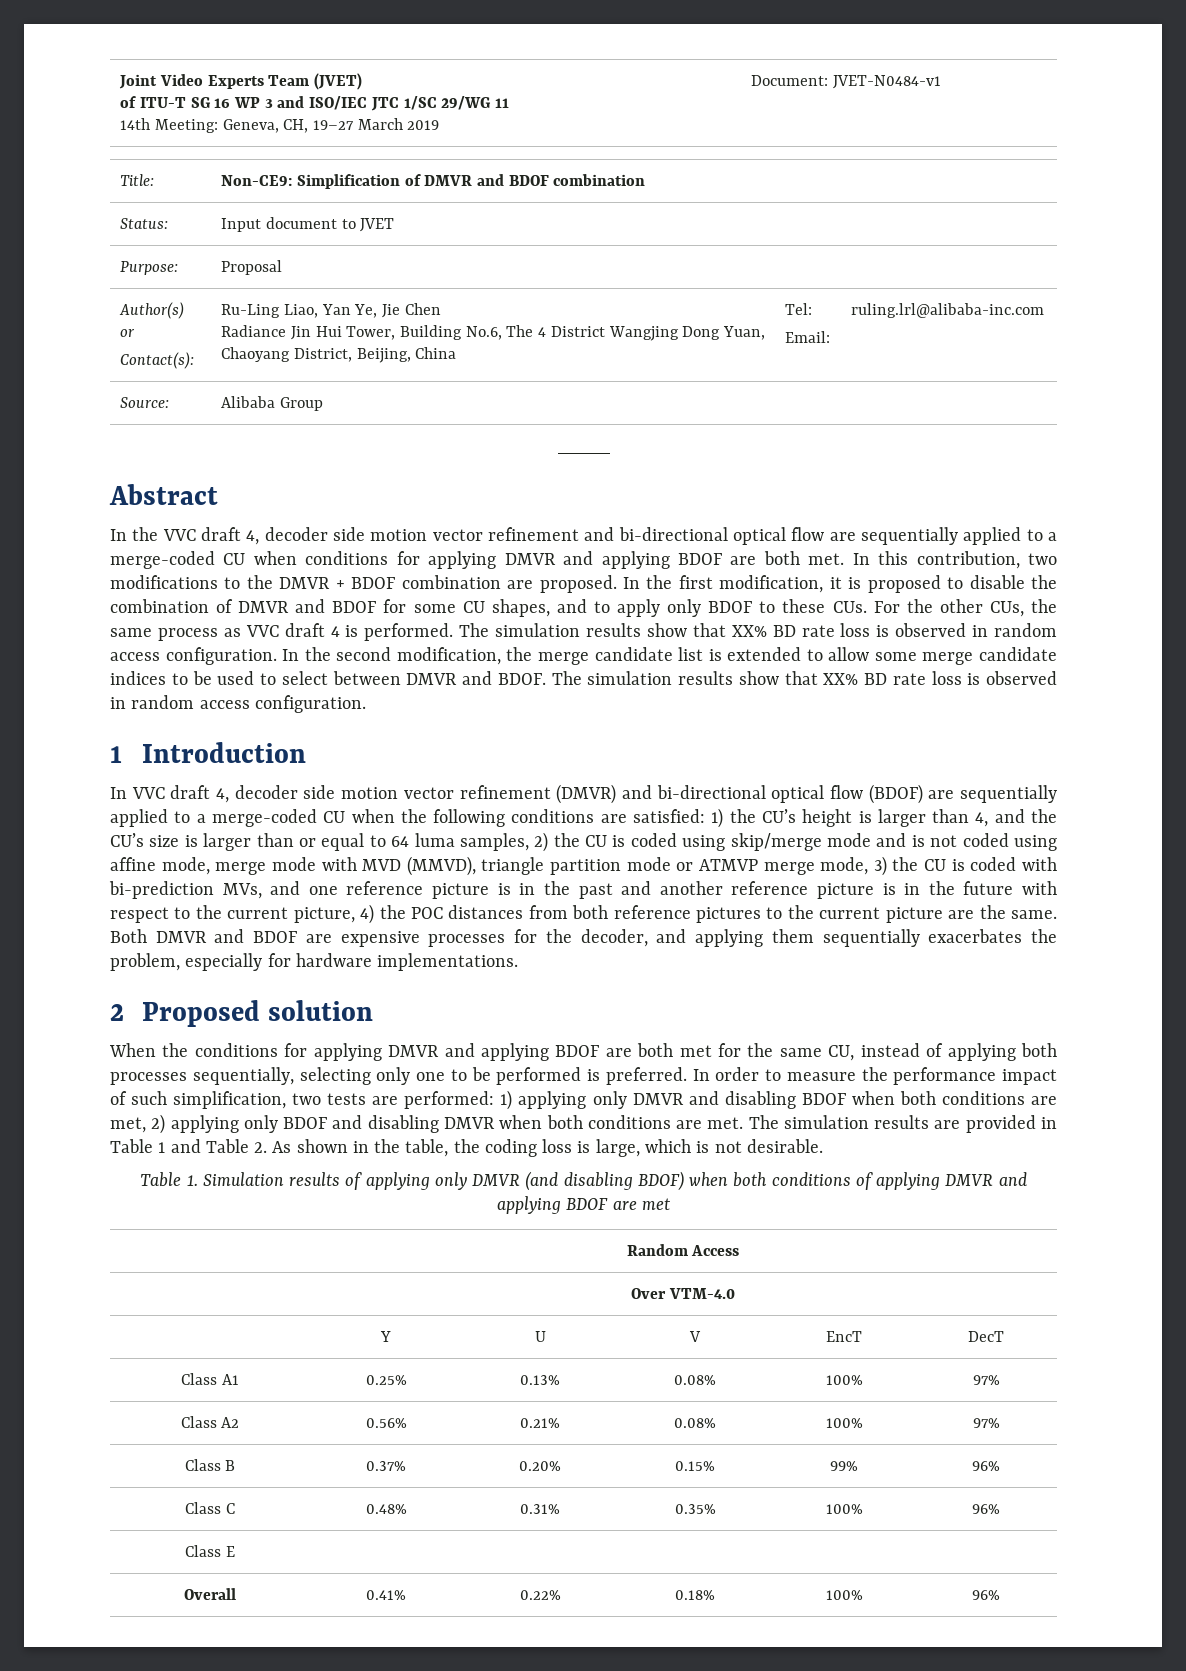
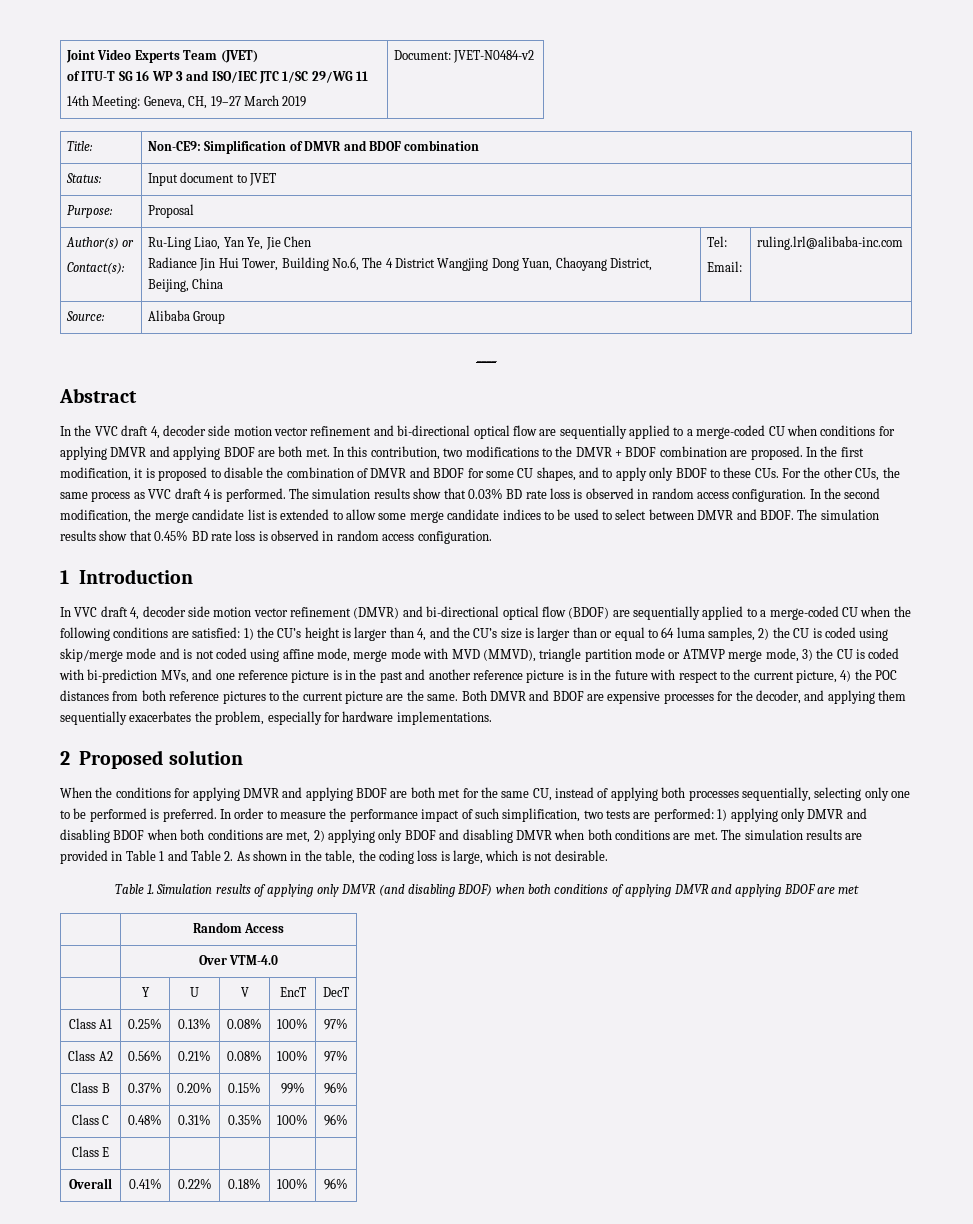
[832,75,941,89] JVET-N0484-v1 -> [453,50,535,63] JVET-N0484-v2
[731,625,767,637] XX% -> [467,488,503,499] 0.03%
[823,673,859,685] XX% -> [154,530,189,541] 0.45%

